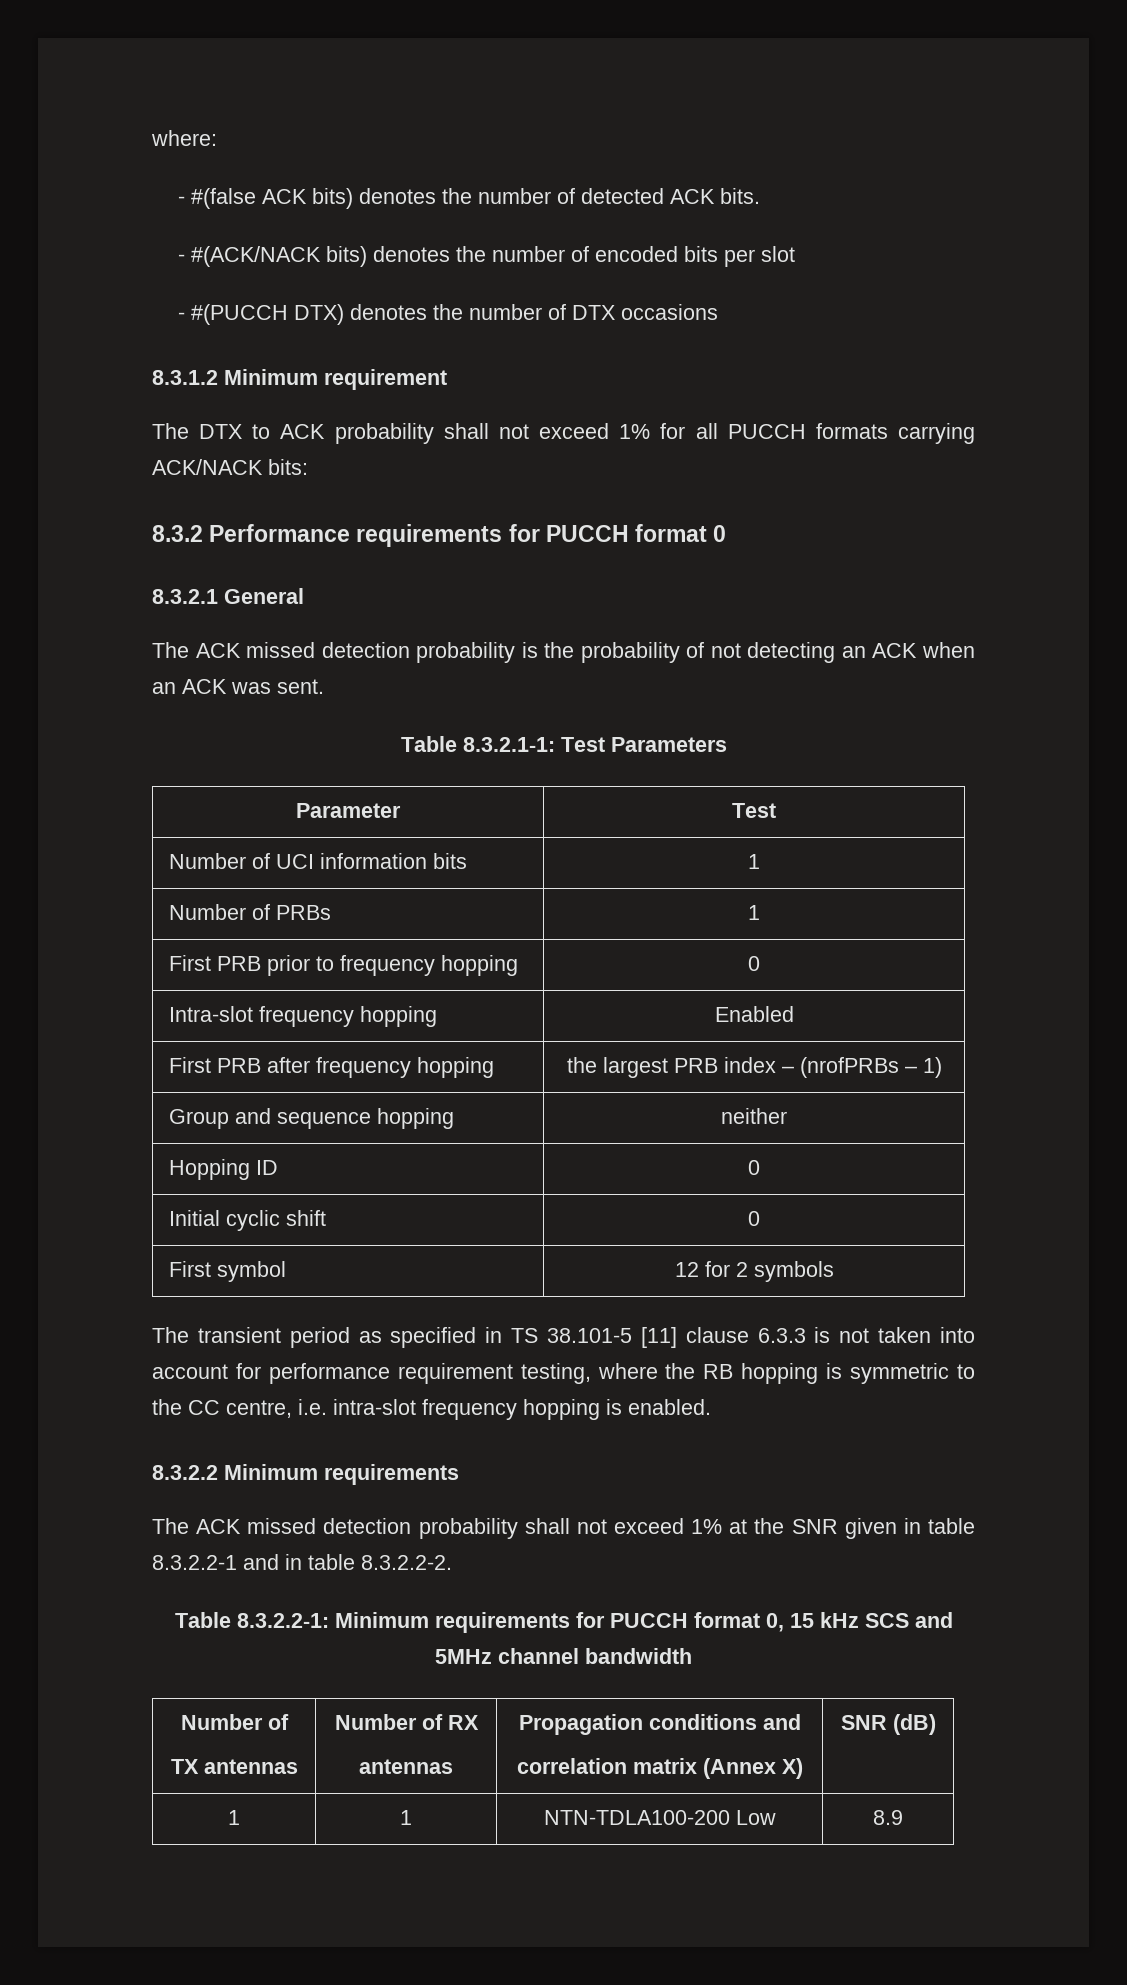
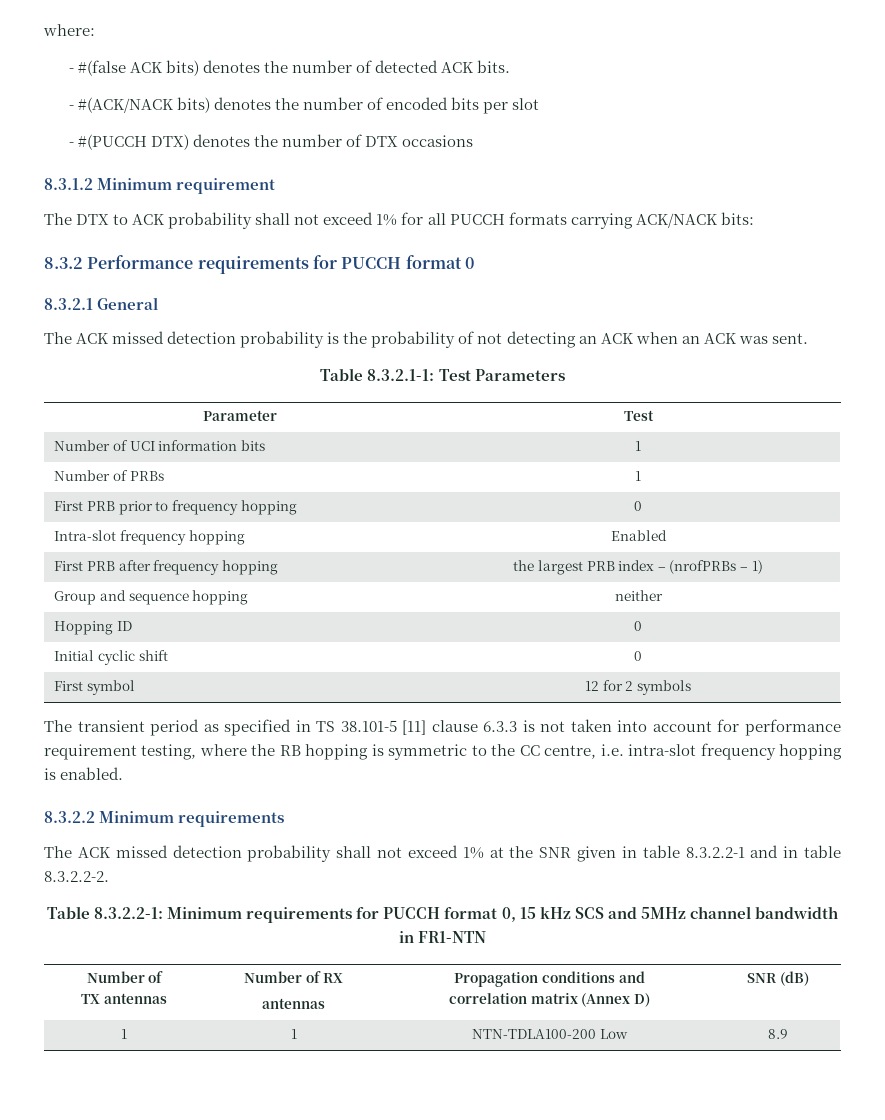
(692, 1656) none -> [398,931,487,943] in FR1-NTN
[781,1758,803,1779] X) -> [633,993,650,1007] D)

